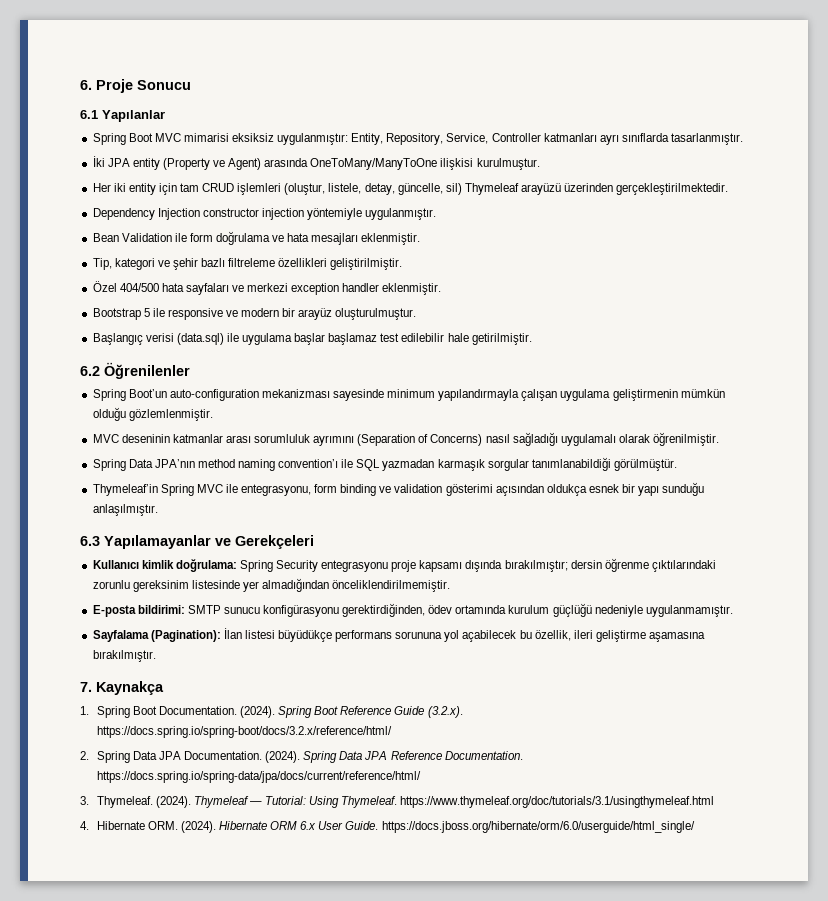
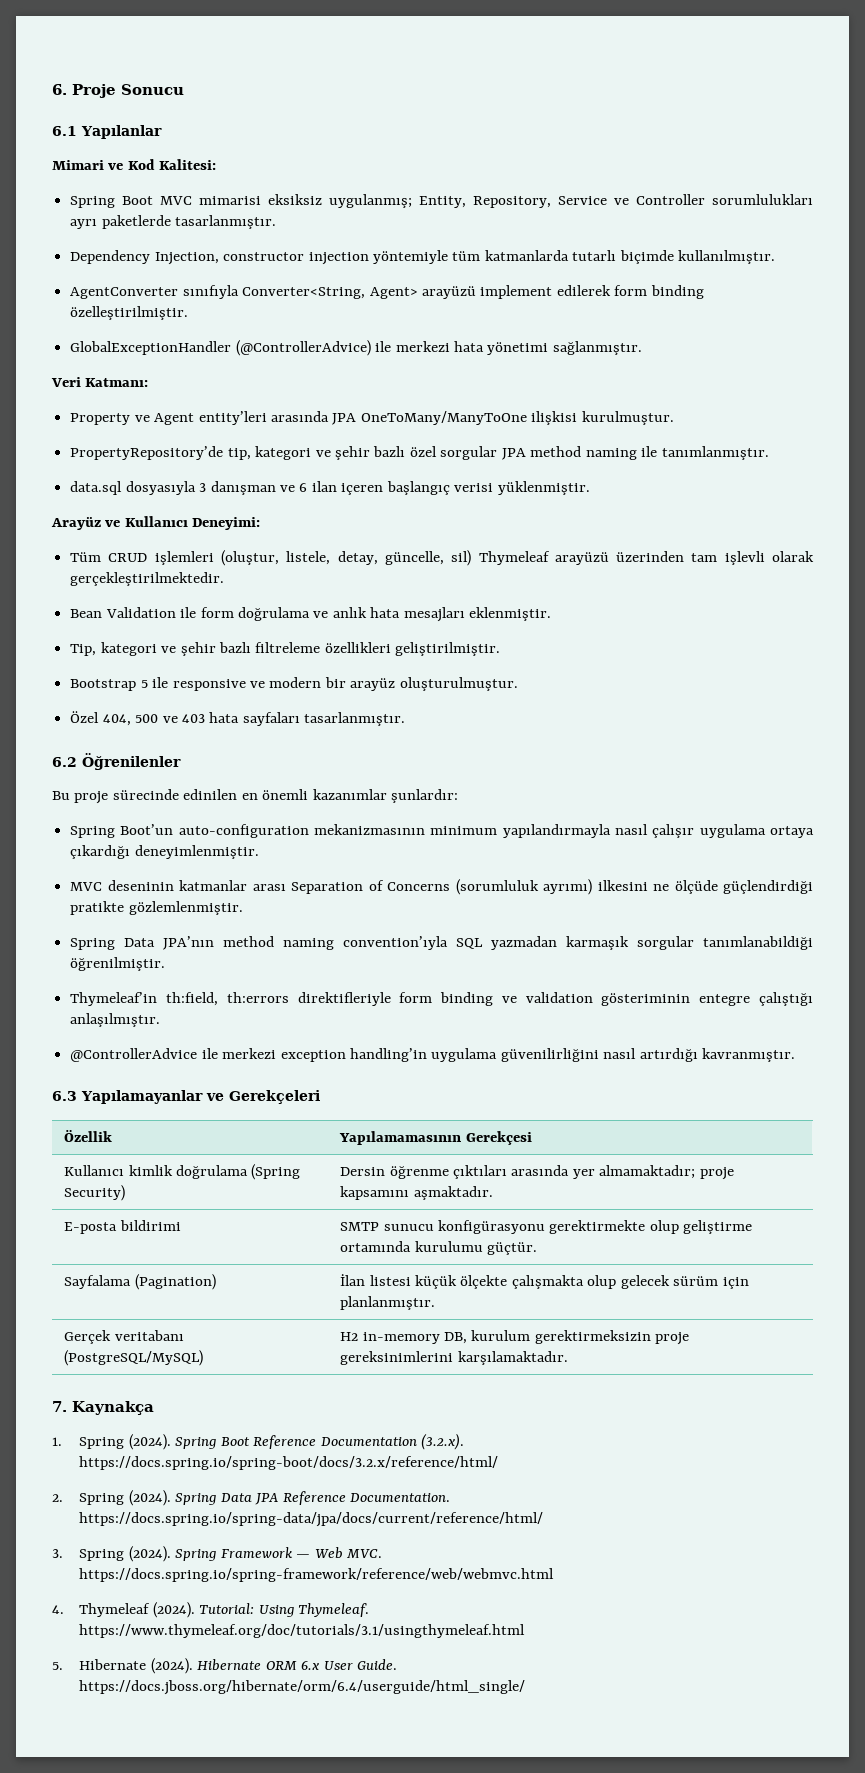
(165, 116) none -> [52,159,217,170] // Mimari ve Kod Kalitesi:
[277,133,349,145] uygulanmıştır: -> [329,194,413,208] uygulanmış;
[446,133,744,145] [92,156,540,170] [92,183,200,195] Service, Controller katmanları ayrı sınıflarda tasarlanmıştır. // İki JPA entity (Property ve Agent) arasında OneToMany/ManyToOne ilişkisi kurulmuştur. // Her iki entity için tam -> [558,194,814,205] [70,215,277,229] [70,250,776,265] [70,285,704,299] [70,306,189,320] [70,340,642,356] [51,377,149,387] [70,411,674,425] [70,446,769,460] [70,481,590,495] [51,516,261,530] [70,552,102,562] Service ve Controller sorumlulukları ayrı paketlerde tasarlanmıştır. // Dependency Injection, constructor injection yöntemiyle tüm katmanlarda tutarlı biçimde kullanılmıştır. // AgentConverter sınıfıyla Converter<String, Agent> arayüzü implement edilerek form binding özelleştirilmiştir. // GlobalExceptionHandler (@ControllerAdvice) ile merkezi hata yönetimi sağlanmıştır. // Veri Katmanı: // Property ve Agent entity’leri arasında JPA OneToMany/ManyToOne ilişkisi kurulmuştur. // PropertyRepository’de tip, kategori ve şehir bazlı özel sorgular JPA method naming ile tanımlanmıştır. // data.sql dosyasıyla 3 danışman ve 6 ilan içeren başlangıç verisi yüklenmiştir. // Arayüz ve Kullanıcı Deneyimi: // Tüm
[616,183,729,195] [92,208,437,220] gerçekleştirilmektedir. // Dependency Injection constructor injection yöntemiyle uygulanmıştır. -> [691,551,815,565] [70,572,225,586] tam işlevli olarak gerçekleştirilmektedir.
(285, 238) none -> [332,607,367,618] anlık
[92,281,442,295] // Özel 404/500 hata sayfaları ve merkezi exception handler eklenmiştir. -> (501, 649) none
[92,333,532,345] [80,362,190,379] [92,389,725,401] [92,407,213,421] [92,432,720,446] Başlangıç verisi (data.sql) ile uygulama başlar başlamaz test edilebilir hale getirilmiştir. // 6.2 Öğrenilenler // Spring Boot’un auto-configuration mekanizması sayesinde minimum yapılandırmayla çalışan uygulama geliştirmenin mümkün olduğu gözlemlenmiştir. // MVC deseninin katmanlar arası sorumluluk ayrımını (Separation of Concerns) nasıl sağladığı uygulamalı olarak öğrenilmiştir. -> [70,711,406,726] [52,753,181,770] [52,789,459,804] [70,824,815,838] [70,845,259,859] [70,879,813,895] [70,901,243,915] Özel 404, 500 ve 403 hata sayfaları tasarlanmıştır. // 6.2 Öğrenilenler // Bu proje sürecinde edinilen en önemli kazanımlar şunlardır: // Spring Boot’un auto-configuration mekanizmasının minimum yapılandırmayla nasıl çalışır uygulama ortaya çıkardığı deneyimlenmiştir. // MVC deseninin katmanlar arası Separation of Concerns (sorumluluk ayrımı) ilkesini ne ölçüde güçlendirdiği pratikte gözlemlenmiştir.
[278,459,354,468] convention’ı ile -> [343,936,449,950] convention’ıyla
[613,459,677,471] görülmüştür. -> [70,957,166,971] öğrenilmiştir.
[160,482,705,496] [92,504,158,516] [80,535,314,549] [92,558,716,572] [92,578,451,592] [92,603,733,617] [92,628,706,642] [92,650,156,662] Spring MVC ile entegrasyonu, form binding ve validation gösterimi açısından oldukça esnek bir yapı sunduğu anlaşılmıştır. // 6.3 Yapılamayanlar ve Gerekçeleri // Kullanıcı kimlik doğrulama: Spring Security entegrasyonu proje kapsamı dışında bırakılmıştır; dersin öğrenme çıktılarındaki zorunlu gereksinim listesinde yer almadığından önceliklendirilmemiştir. // E-posta bildirimi: SMTP sunucu konfigürasyonu gerektirdiğinden, ödev ortamında kurulum güçlüğü nedeniyle uygulanmamıştır. // Sayfalama (Pagination): İlan listesi büyüdükçe performans sorununa yol açabilecek bu özellik, ileri geliştirme aşamasına bırakılmıştır. -> [165,992,813,1006] [70,1013,161,1027] [70,1048,796,1062] [52,1090,320,1104] [64,1129,113,1142] [339,1131,532,1145] [64,1164,301,1180] [64,1185,126,1201] [340,1165,734,1180] [340,1186,493,1200] [64,1220,181,1234] [340,1220,753,1234] [340,1241,538,1255] [64,1274,216,1290] [340,1274,749,1289] [340,1296,436,1310] [64,1330,184,1344] [64,1350,204,1366] [340,1330,690,1345] [340,1351,568,1365] th:field, th:errors direktifleriyle form binding ve validation gösteriminin entegre çalıştığı anlaşılmıştır. // @ControllerAdvice ile merkezi exception handling’in uygulama güvenilirliğini nasıl artırdığı kavranmıştır. // 6.3 Yapılamayanlar ve Gerekçeleri // Özellik | Yapılamamasının Gerekçesi // Kullanıcı kimlik doğrulama (Spring Security) | Dersin öğrenme çıktıları arasında yer almamaktadır; proje kapsamını aşmaktadır. // E-posta bildirimi | SMTP sunucu konfigürasyonu gerektirmekte olup geliştirme ortamında kurulumu güçtür. // Sayfalama (Pagination) | İlan listesi küçük ölçekte çalışmakta olup gelecek sürüm için planlanmıştır. // Gerçek veritabanı (PostgreSQL/MySQL) | H2 in-memory DB, kurulum gerektirmeksizin proje gereksinimlerini karşılamaktadır.
[132,706,237,715] Boot Documentation. -> (125, 1443) none
[394,706,425,715] Guide -> [320,1437,417,1446] Documentation
[132,751,262,760] Data JPA Documentation. -> (125, 1499) none
[96,796,262,808] Thymeleaf. (2024). Thymeleaf — -> [79,1546,382,1562] [79,1568,555,1582] [52,1602,195,1618] Spring (2024). Spring Framework — Web MVC. https://docs.spring.io/spring-framework/reference/web/webmvc.html // 4. Thymeleaf (2024).
[80,821,178,830] 4. Hibernate ORM. -> [52,1659,147,1670] 5. Hibernate
[381,821,695,833] https://docs.jboss.org/hibernate/orm/6.0/userguide/html_single/ -> [79,1680,526,1695] https://docs.jboss.org/hibernate/orm/6.4/userguide/html_single/

